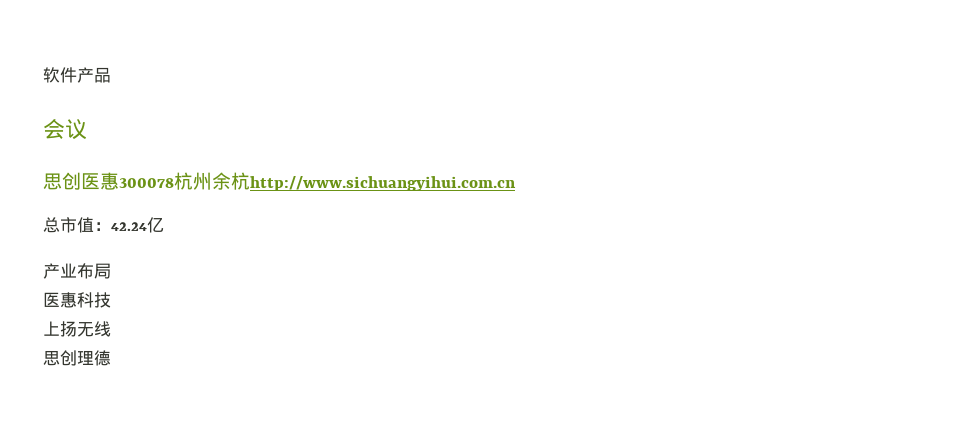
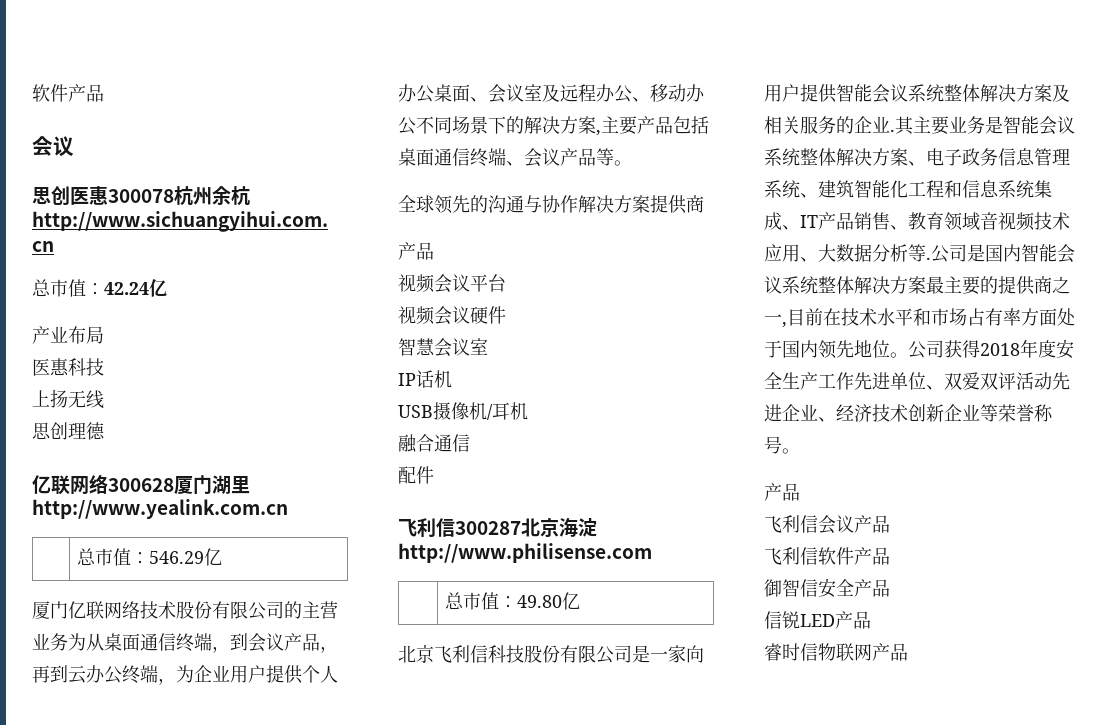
(111, 358) none -> [32,474,250,495] [32,499,288,519] [77,548,223,566] [32,601,338,620] [32,633,338,653] [32,665,338,685] [398,84,705,103] [398,116,709,136] [398,148,632,167] [398,195,704,214] [398,242,434,260] [398,274,506,293] [398,306,506,325] [398,338,488,357] [398,370,452,388] [398,402,528,420] [398,434,470,453] [398,466,434,484] [398,518,597,537] [398,543,652,563] [445,592,581,610] [398,645,704,664] [764,84,1070,103] [764,116,1075,135] [764,148,1070,166] [764,180,1052,198] [764,212,1070,231] [764,244,1075,263] [764,276,1070,295] [764,308,1075,328] [764,339,1074,359] [764,372,1070,390] [764,404,1053,422] [764,436,800,454] [764,483,800,501] [764,515,890,534] [764,547,890,565] [764,578,890,598] [764,611,871,629] [764,643,908,661] // 亿联网络300628厦门湖里http://www.yealink.com.cn // | 总市值：546.29亿 // 厦门亿联网络技术股份有限公司的主营业务为从桌面通信终端，到会议产品，再到云办公终端，为企业用户提供个人办公桌面、会议室及远程办公、移动办公不同场景下的解决方案,主要产品包括桌面通信终端、会议产品等。 // 全球领先的沟通与协作解决方案提供商 // 产品 // 视频会议平台 // 视频会议硬件 // 智慧会议室 // IP话机 // USB摄像机/耳机 // 融合通信 // 配件 // 飞利信300287北京海淀http://www.philisense.com // | 总市值：49.80亿 // 北京飞利信科技股份有限公司是一家向用户提供智能会议系统整体解决方案及相关服务的企业.其主要业务是智能会议系统整体解决方案、电子政务信息管理系统、建筑智能化工程和信息系统集成、IT产品销售、教育领域音视频技术应用、大数据分析等.公司是国内智能会议系统整体解决方案最主要的提供商之一,目前在技术水平和市场占有率方面处于国内领先地位。公司获得2018年度安全生产工作先进单位、双爱双评活动先进企业、经济技术创新企业等荣誉称号。 // 产品 // 飞利信会议产品 // 飞利信软件产品 // 御智信安全产品 // 信锐LED产品 // 睿时信物联网产品

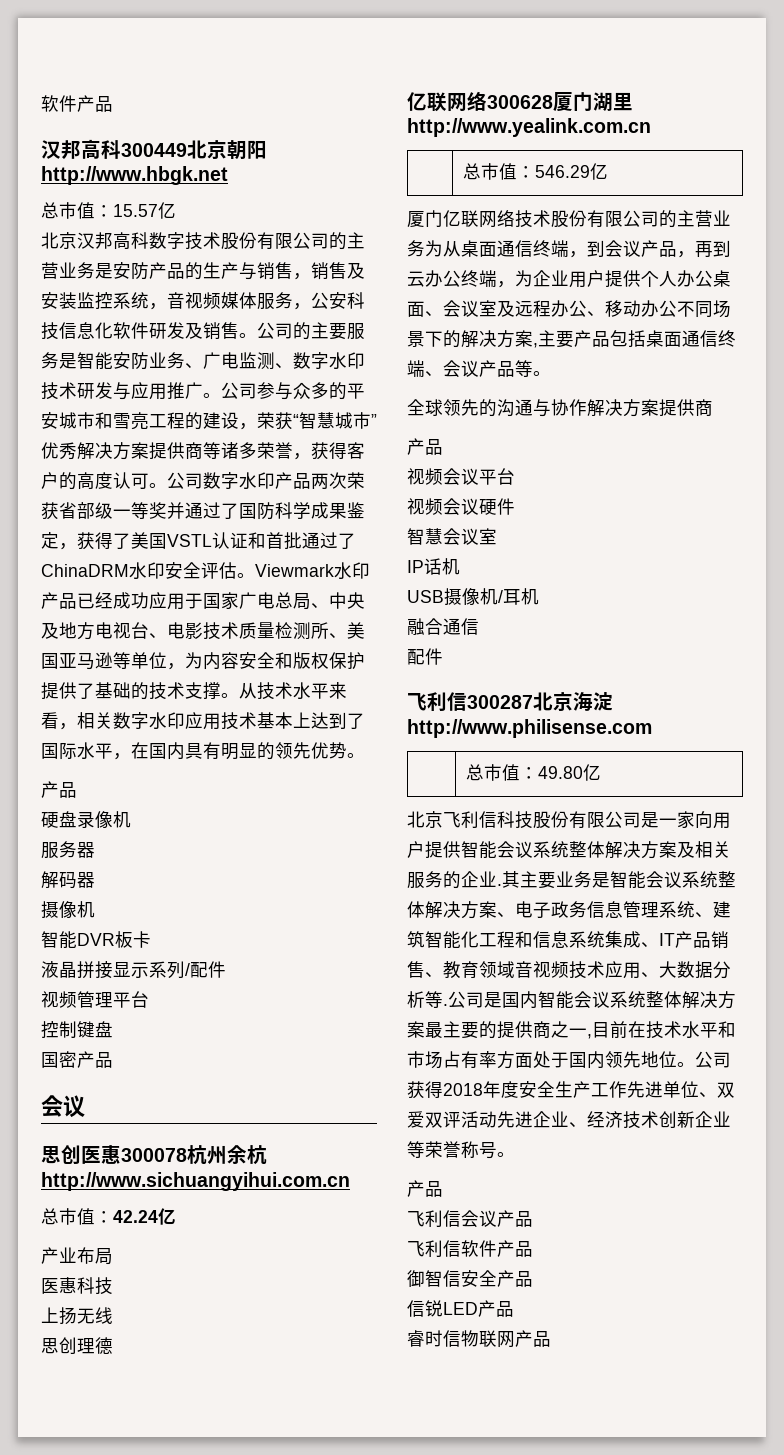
[32,84,104,102] 软件产品 -> [41,95,113,112] [41,139,267,160] [41,166,228,185] [41,202,176,219] [41,232,365,250] [41,262,365,280] [41,292,365,310] [41,322,365,340] [41,352,365,370] [41,382,365,400] [41,412,377,430] [41,442,365,460] [41,472,365,490] [41,502,365,520] [41,532,356,550] [41,562,370,579] [41,592,365,610] [41,622,365,640] [41,652,365,670] [41,682,347,700] [41,712,365,730] [41,742,365,760] [41,781,77,798] [41,811,131,828] [41,841,95,859] [41,871,95,889] [41,901,95,918] [41,931,151,949] [41,961,226,979] [41,991,149,1008] [41,1021,113,1039] [41,1051,113,1068] 软件产品 // 汉邦高科300449北京朝阳http://www.hbgk.net // 总市值：15.57亿 // 北京汉邦高科数字技术股份有限公司的主营业务是安防产品的生产与销售，销售及安装监控系统，音视频媒体服务，公安科技信息化软件研发及销售。公司的主要服务是智能安防业务、广电监测、数字水印技术研发与应用推广。公司参与众多的平安城市和雪亮工程的建设，荣获“智慧城市”优秀解决方案提供商等诸多荣誉，获得客户的高度认可。公司数字水印产品两次荣获省部级一等奖并通过了国防科学成果鉴定，获得了美国VSTL认证和首批通过了ChinaDRM水印安全评估。Viewmark水印产品已经成功应用于国家广电总局、中央及地方电视台、电影技术质量检测所、美国亚马逊等单位，为内容安全和版权保护提供了基础的技术支撑。从技术水平来看，相关数字水印应用技术基本上达到了国际水平，在国内具有明显的领先优势。 // 产品 // 硬盘录像机 // 服务器 // 解码器 // 摄像机 // 智能DVR板卡 // 液晶拼接显示系列/配件 // 视频管理平台 // 控制键盘 // 国密产品

